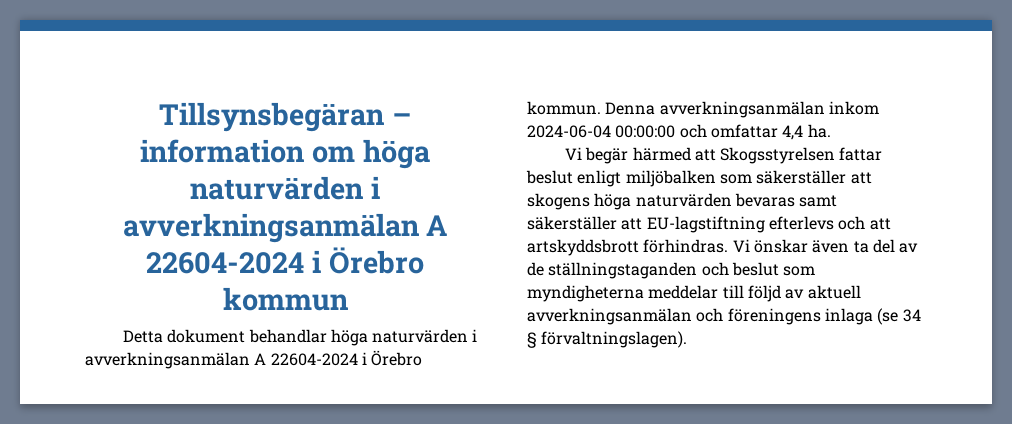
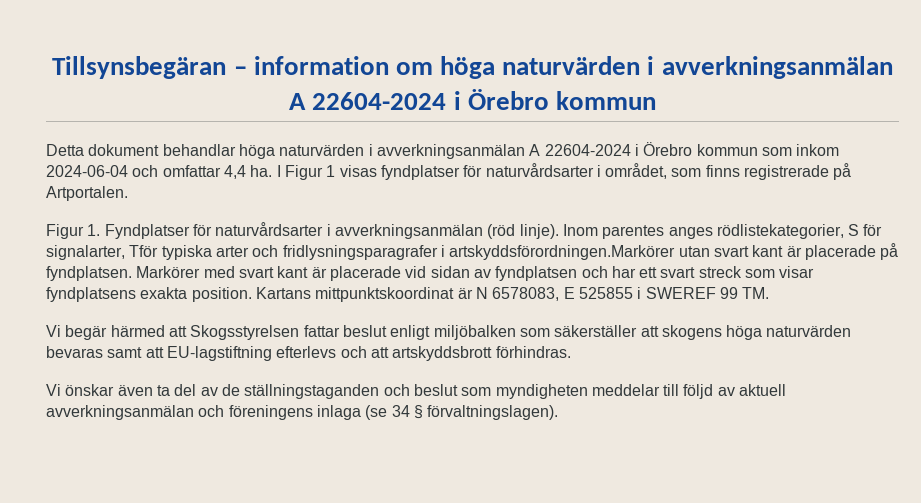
[527,101,825,118] kommun. Denna avverkningsanmälan -> [696,144,792,156] kommun som
[615,125,676,138] 00:00:00 -> (128, 171) none
(831, 131) none -> [276,163,852,180] [46,186,128,201] [46,222,883,239] [46,243,899,260] [46,266,815,281] [46,287,770,302] I Figur 1 visas fyndplatser för naturvårdsarter i området, som finns registrerade på Artportalen. // Figur 1. Fyndplatser för naturvårdsarter i avverkningsanmälan (röd linje). Inom parentes anges rödlistekategorier, S för signalarter, Tför typiska arter och fridlysningsparagrafer i artskyddsförordningen.Markörer utan svart kant är placerade på fyndplatsen. Markörer med svart kant är placerade vid sidan av fyndplatsen och har ett svart streck som visar fyndplatsens exakta position. Kartans mittpunktskoordinat är N 6578083, E 525855 i SWEREF 99 TM.
[527,216,617,230] säkerställer -> (143, 352) none
(729, 246) none -> (571, 352) //
[527,285,644,302] myndigheterna -> [495,384,588,399] myndigheten

